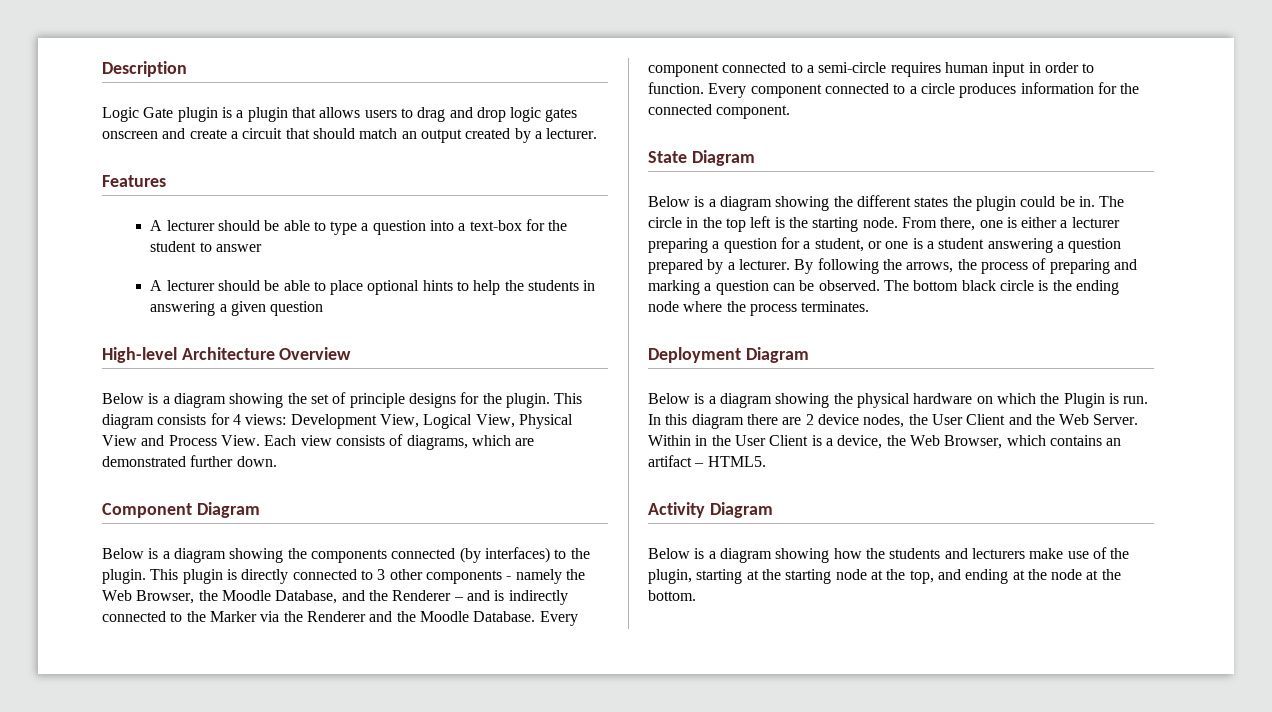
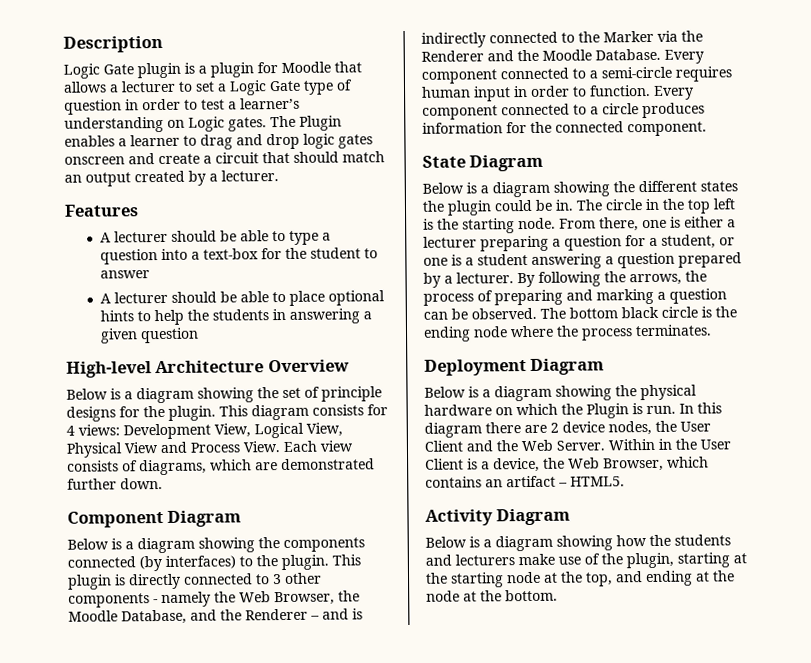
[291,107,397,118] that allows users -> [257,61,362,74] [63,79,353,96] [64,97,300,115] [64,115,342,133] [64,134,180,147] for Moodle that allows a lecturer to set a Logic Gate type of question in order to test a learner’s understanding on Logic gates. The Plugin enables a learner

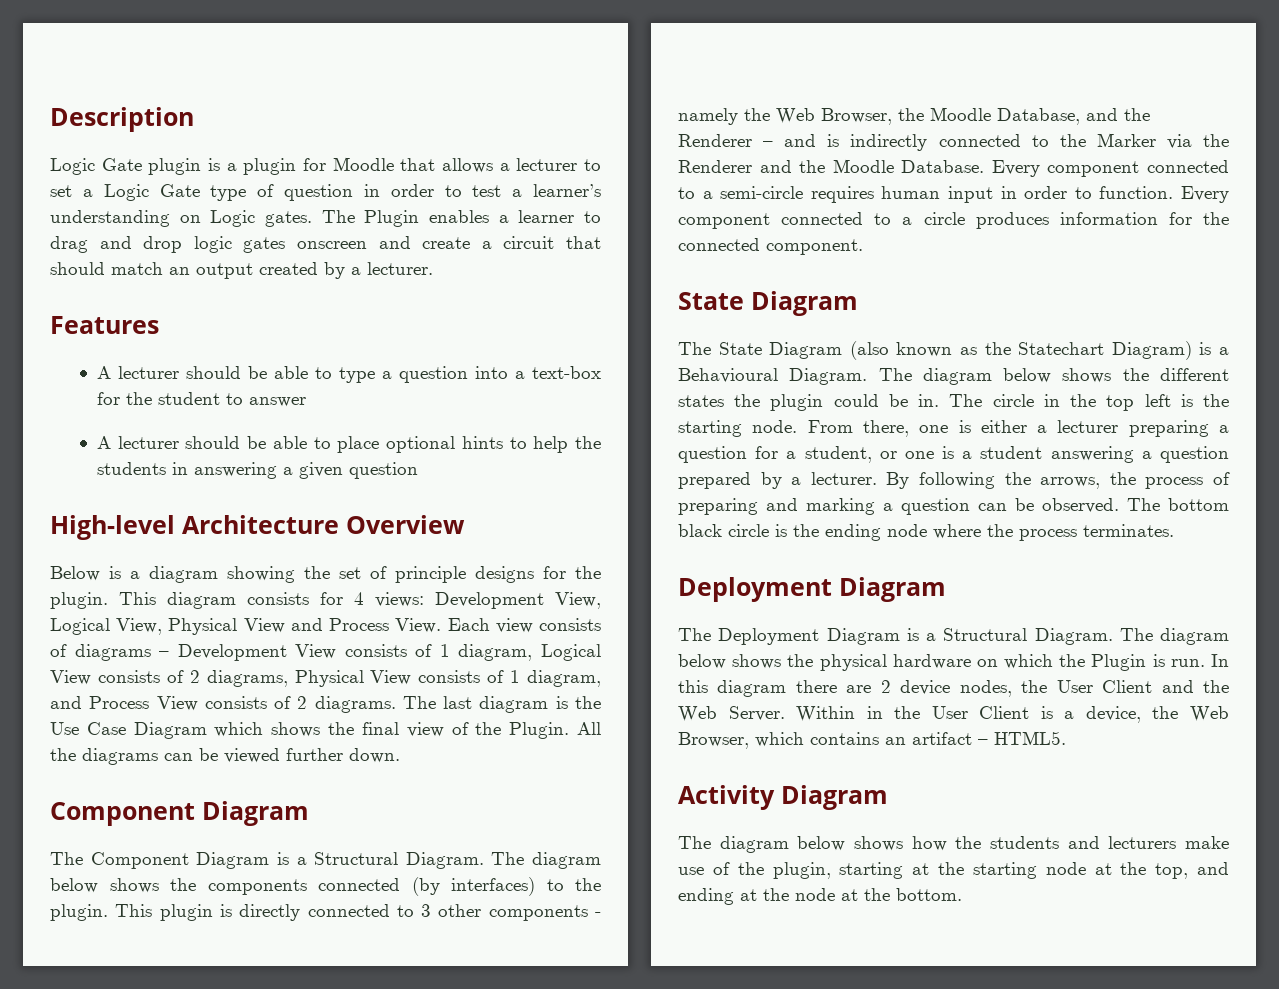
[139,458,375,476] [67,478,163,490] [67,510,242,528] [67,537,255,554] diagrams, which are demonstrated further down. // Component Diagram // Below is a diagram showing -> [74,644,601,661] [50,670,601,687] [50,696,601,713] [50,722,601,739] [50,748,400,765] [50,801,309,826] [50,852,601,869] [50,878,159,893] diagrams – Development View consists of 1 diagram, Logical View consists of 2 diagrams, Physical View consists of 1 diagram, and Process View consists of 2 diagrams. The last diagram is the Use Case Diagram which shows the final view of the Plugin. All the diagrams can be viewed further down. // Component Diagram // The Component Diagram is a Structural Diagram. The diagram below shows
[422,181,610,198] Below is a diagram showing -> [678,341,1229,360] [678,368,1112,385] The State Diagram (also known as the Statechart Diagram) is a Behavioural Diagram. The diagram below shows
[424,385,612,402] Below is a diagram showing -> [678,628,1229,645] [678,654,782,669] The Deployment Diagram is a Structural Diagram. The diagram below shows
[425,535,613,552] Below is a diagram showing -> [678,836,903,853] The diagram below shows

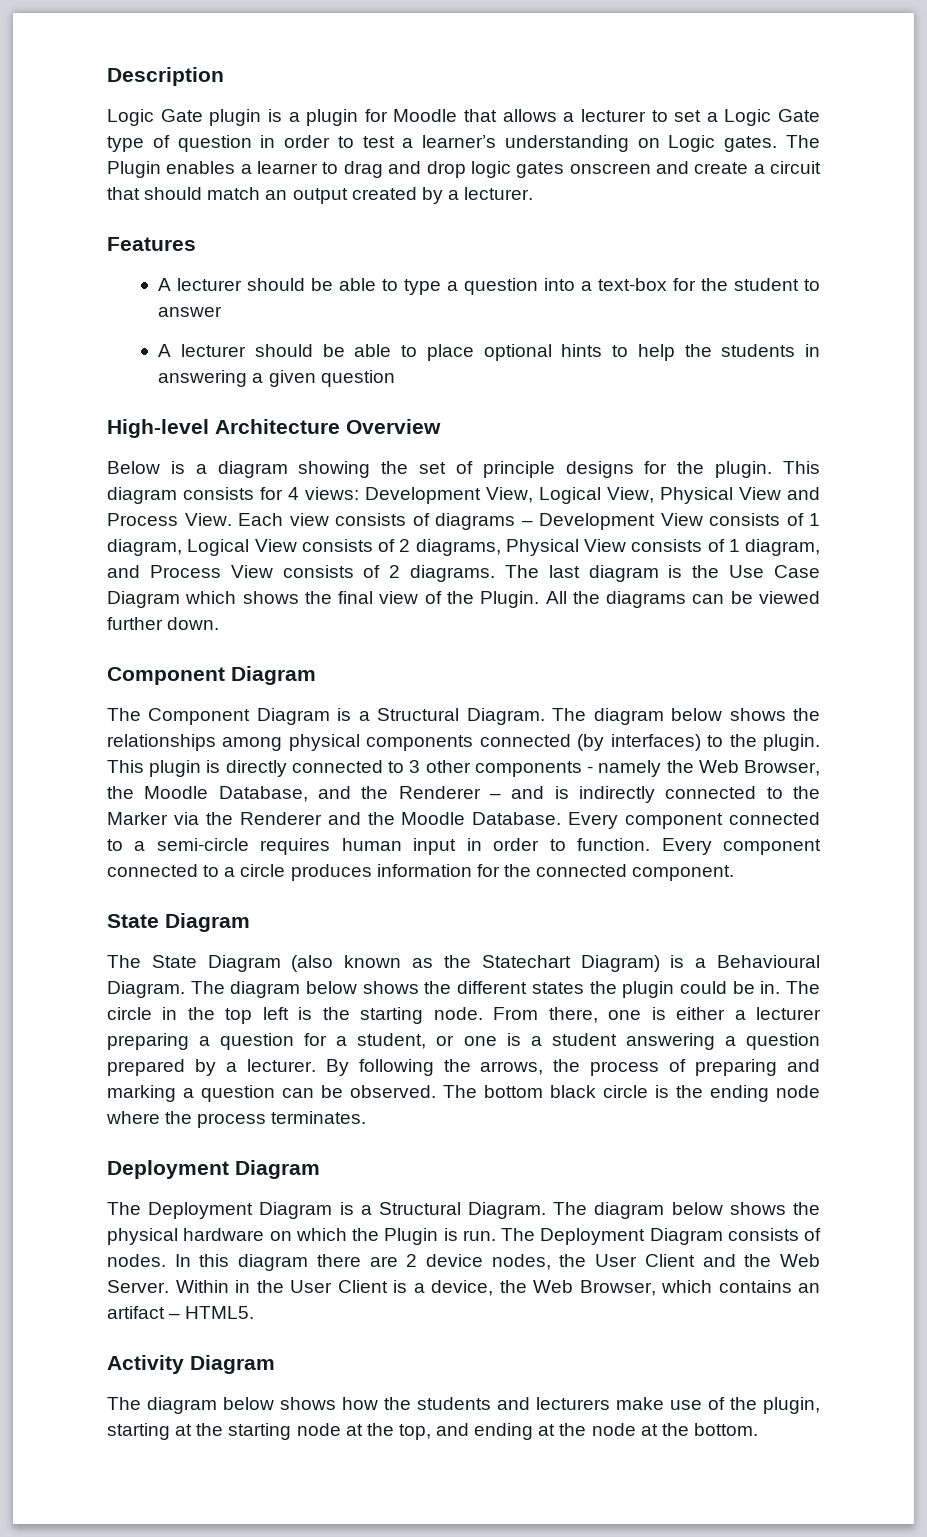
(196, 884) none -> [107,734,360,751] relationships among physical
(1205, 663) none -> [501,1228,821,1245] [107,1254,166,1267] The Deployment Diagram consists of nodes.

